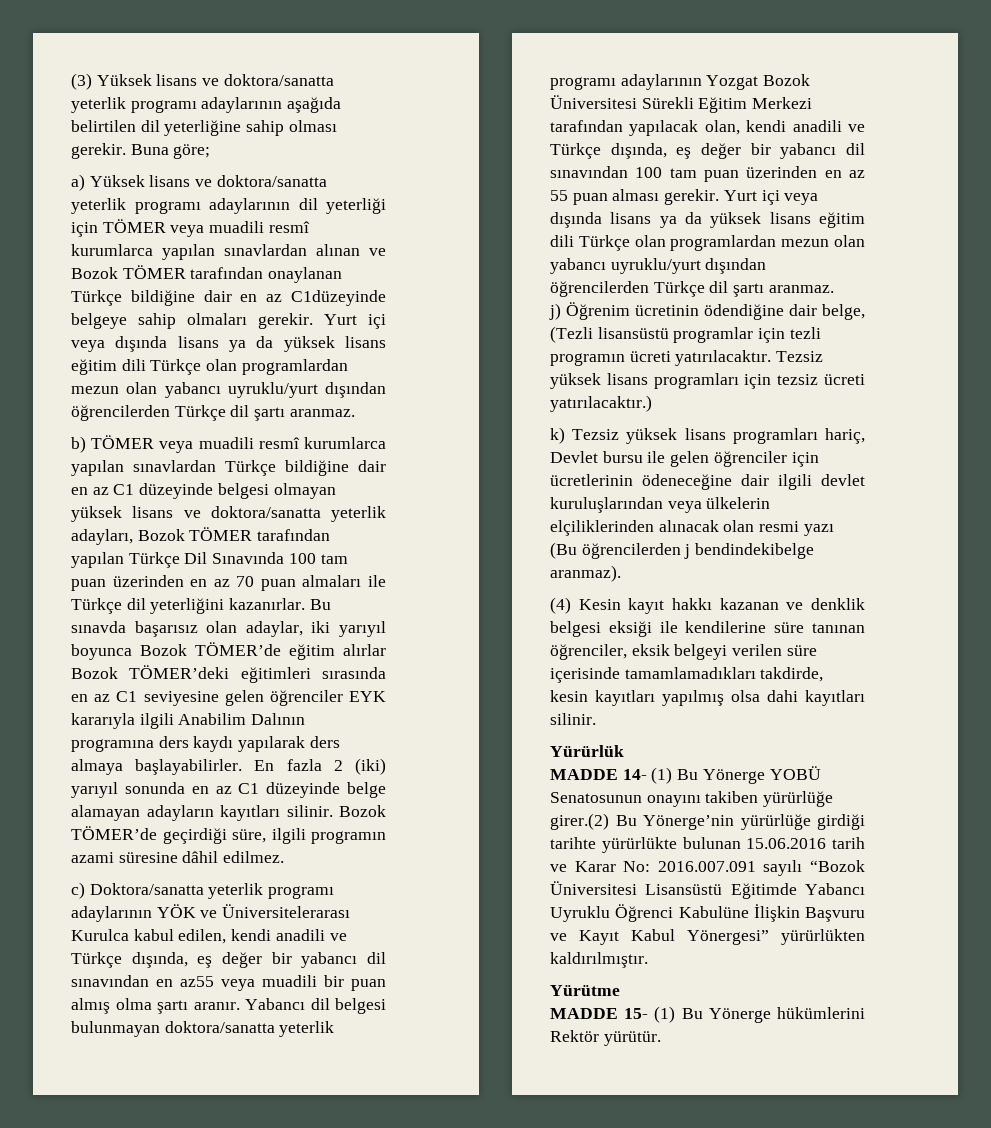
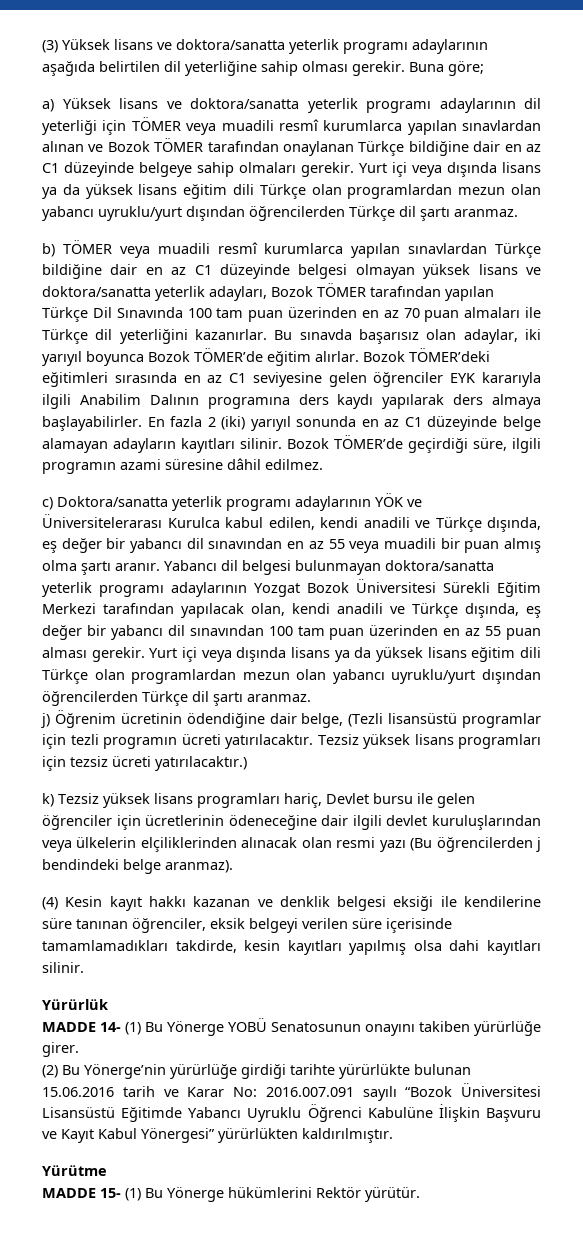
[291,290,386,306] C1düzeyinde -> [42,162,134,177] C1 düzeyinde
[343,644,386,656] alırlar -> [315,351,359,362] alırlar.
[180,976,214,987] az55 -> [308,539,345,549] az 55
[695,543,815,559] bendindekibelge -> [42,859,161,874] bendindeki belge
[550,813,609,830] girer.(2) -> [42,1042,79,1057] [42,1065,58,1078] girer. // (2)

